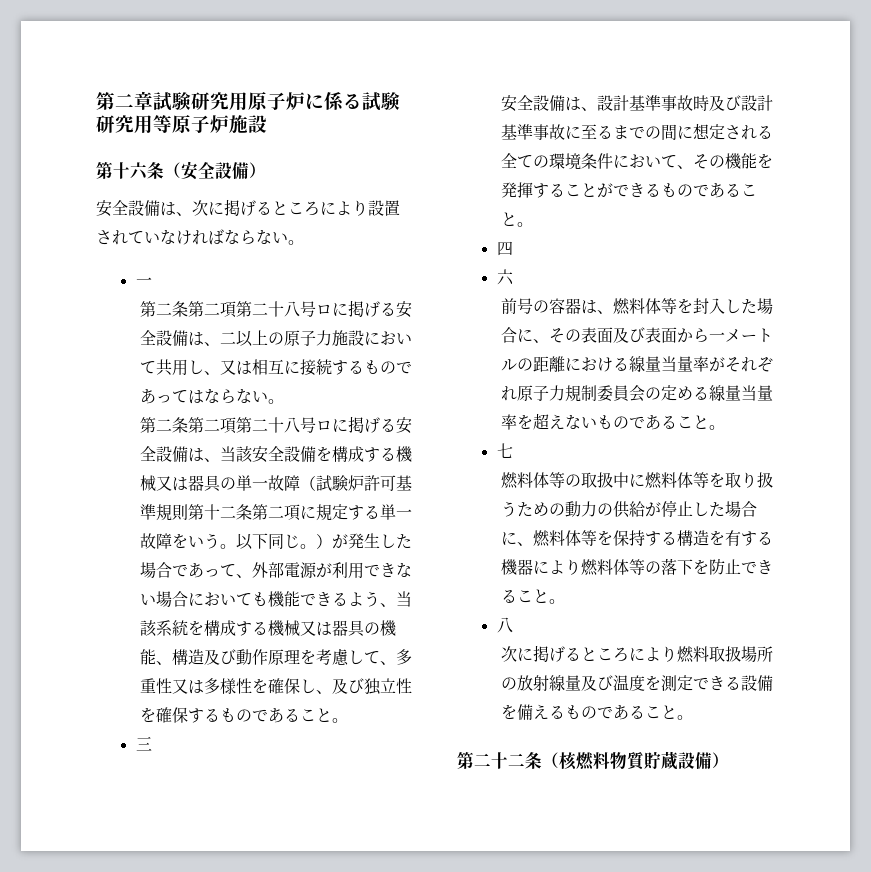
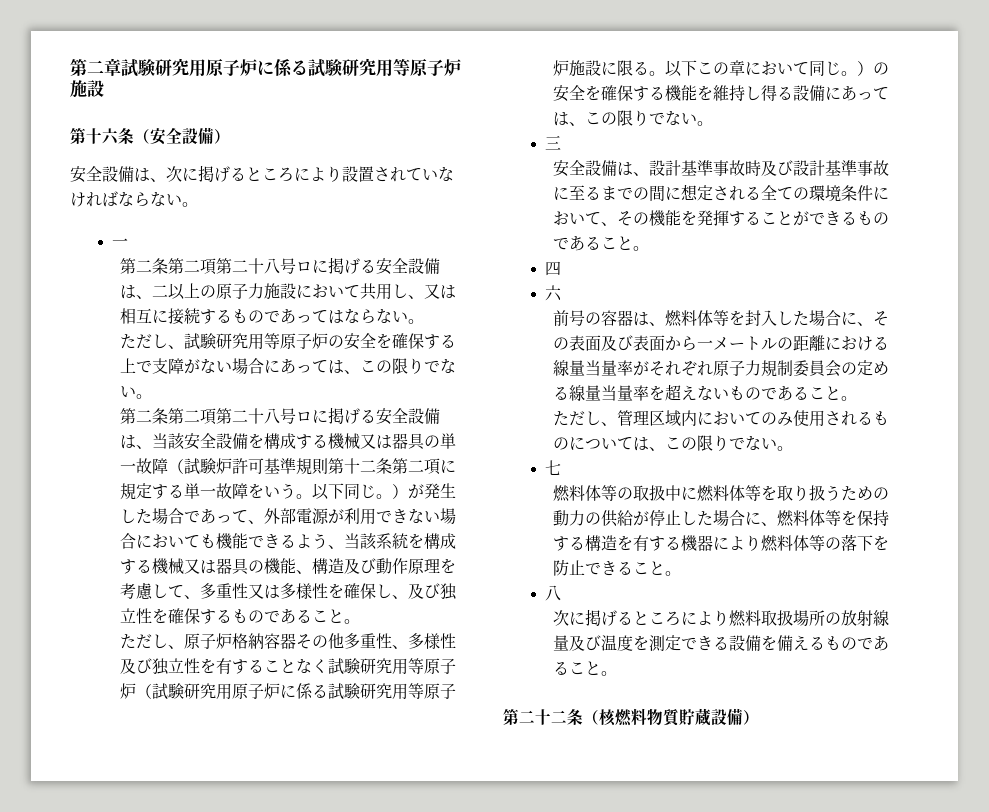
(285, 401) none -> [119,333,456,350] [119,358,456,374] [119,385,152,399] // ただし、試験研究用等原子炉の安全を確保する上で支障がない場合にあっては、この限りでない。
(349, 720) none -> [119,633,456,649] [119,658,456,675] [119,683,456,700] [552,60,889,77] [552,85,889,102] [552,110,713,126] // ただし、原子炉格納容器その他多重性、多様性及び独立性を有することなく試験研究用等原子炉（試験研究用原子炉に係る試験研究用等原子炉施設に限る。以下この章において同じ。）の安全を確保する機能を維持し得る設備にあっては、この限りでない。
(726, 427) none -> [552,410,889,427] [552,435,793,451] // ただし、管理区域内においてのみ使用されるものについては、この限りでない。

